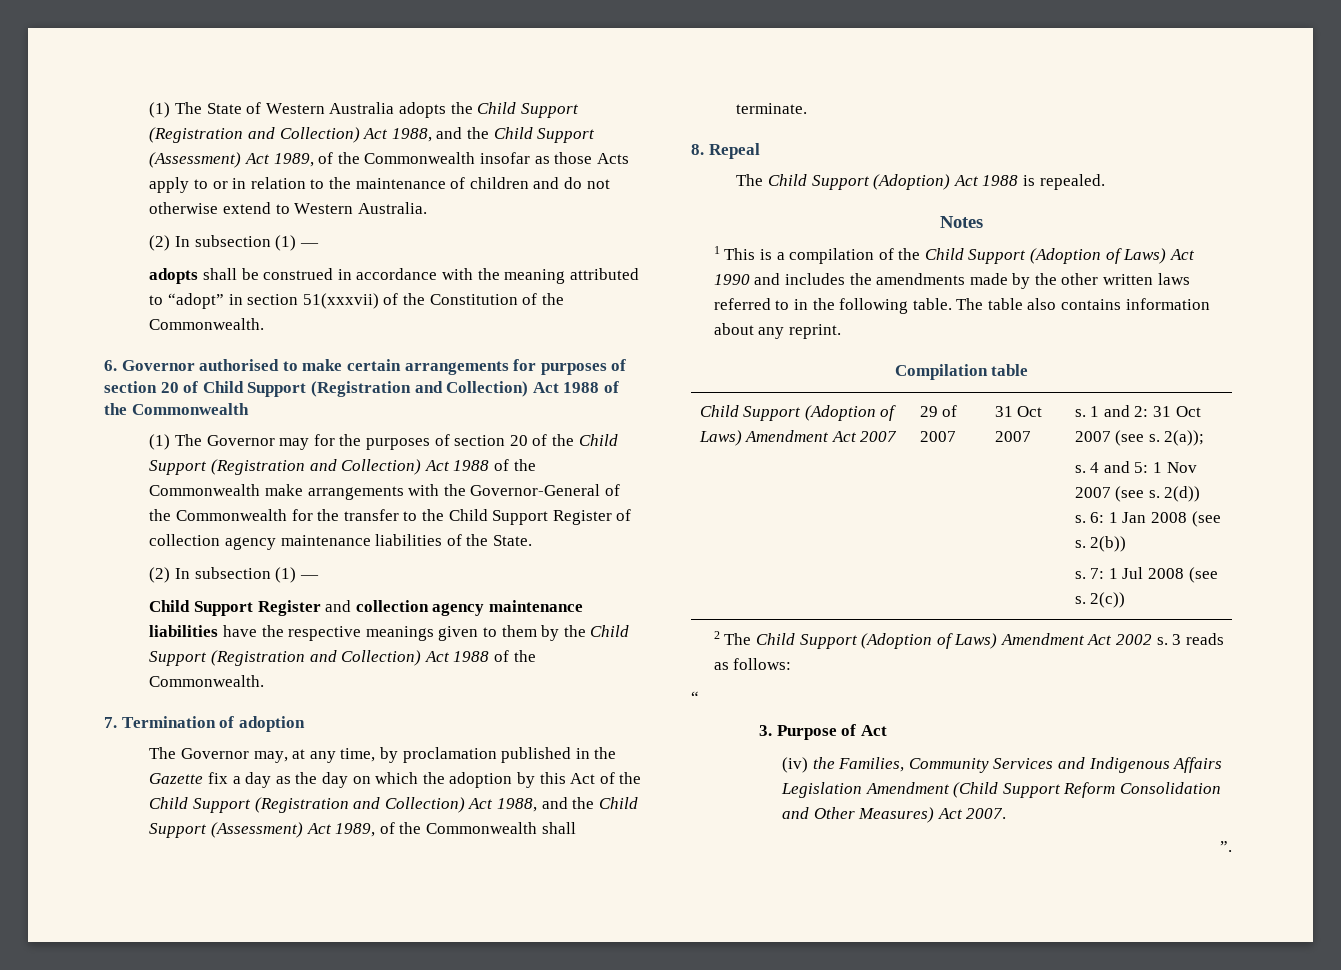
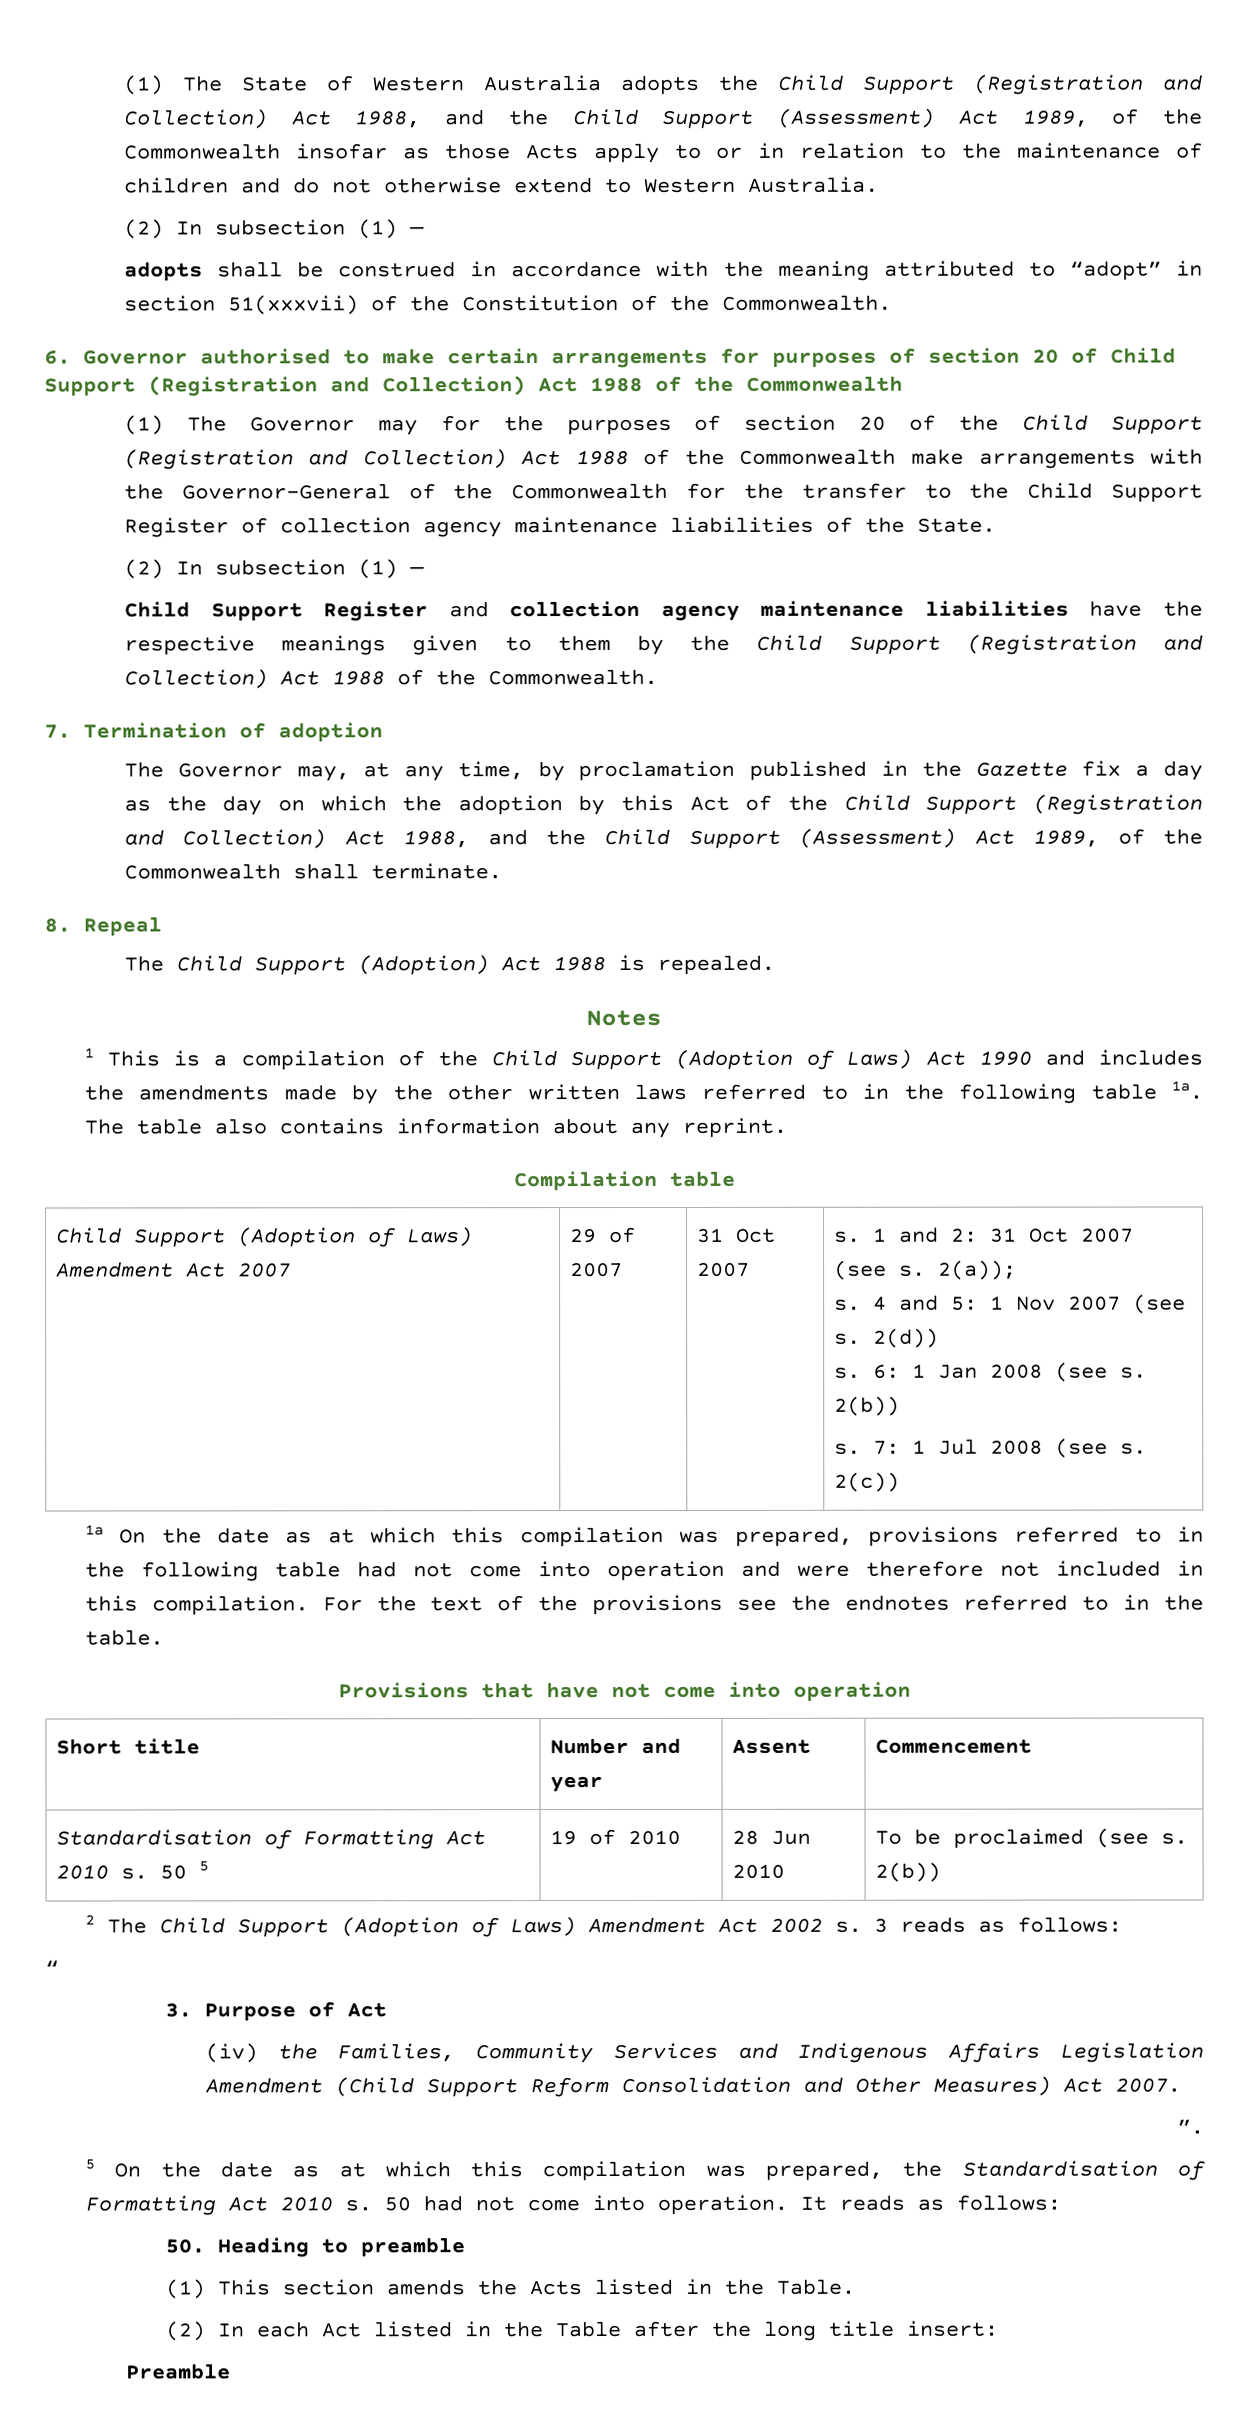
[912,298,952,310] table. -> [1090,1080,1203,1100] table 1a.
(1126, 600) none -> [84,1524,1204,1548] [84,1560,1205,1582] [84,1594,1205,1616] [84,1629,164,1646] [338,1681,911,1702] [56,1738,201,1755] [550,1737,682,1755] [550,1776,604,1793] [732,1739,812,1754] [875,1739,1033,1754] [56,1829,487,1850] [56,1861,210,1880] [550,1829,682,1846] [732,1830,812,1845] [732,1863,786,1879] [875,1828,1189,1849] [875,1862,942,1882] // 1a On the date as at which this compilation was prepared, provisions referred to in the following table had not come into operation and were therefore not included in this compilation. For the text of the provisions see the endnotes referred to in the table. // Provisions that have not come into operation // Short title | Number and year | Assent | Commencement // Standardisation of Formatting Act 2010 s. 50 5 | 19 of 2010 | 28 Jun 2010 | To be proclaimed (see s. 2(b))
(1232, 846) none -> [84,2159,1206,2182] [84,2194,1061,2216] [164,2237,465,2258] [164,2278,855,2299] [164,2320,998,2341] [125,2363,231,2380] // 5 On the date as at which this compilation was prepared, the Standardisation of Formatting Act 2010 s. 50 had not come into operation. It reads as follows: // 50. Heading to preamble // (1) This section amends the Acts listed in the Table. // (2) In each Act listed in the Table after the long title insert: // Preamble

